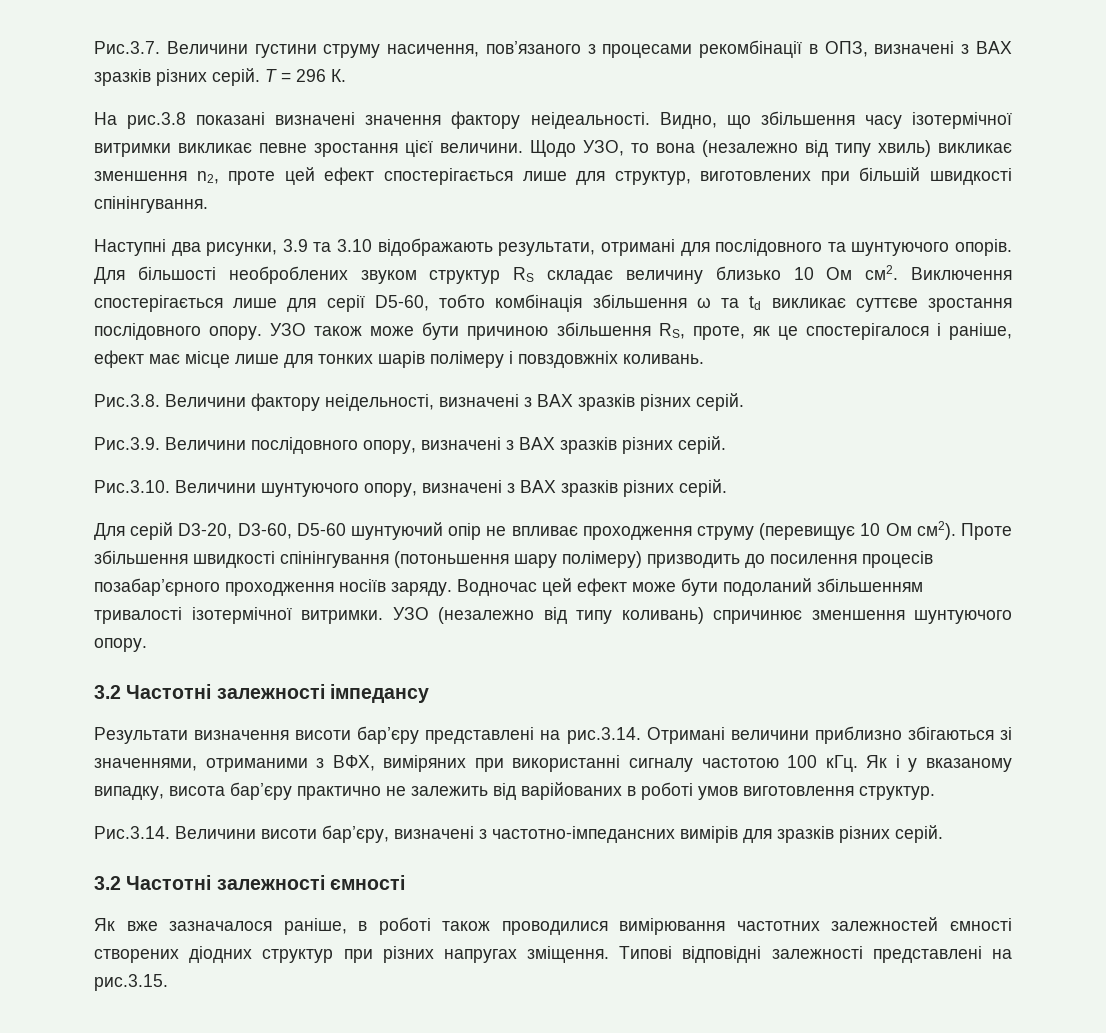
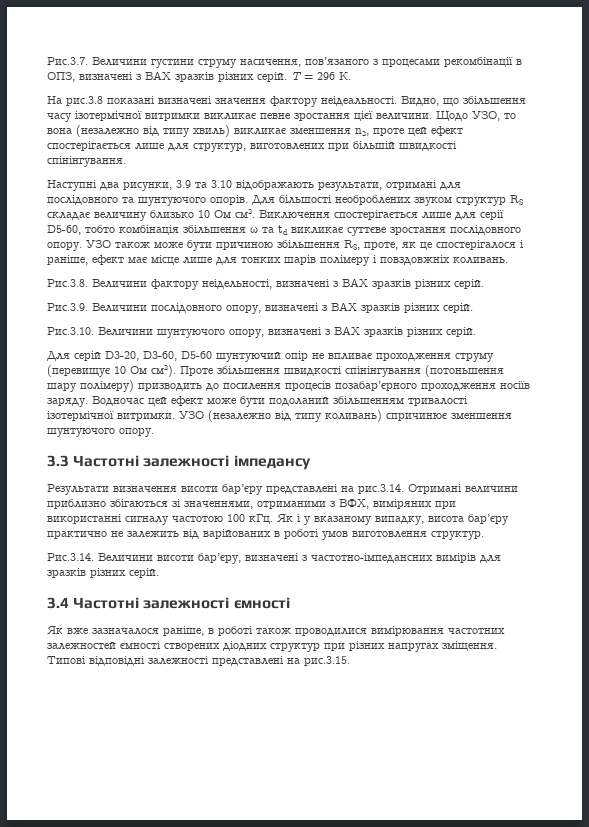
[94,685,121,699] 3.2 -> [47,455,69,467] 3.3
[94,876,121,890] 3.2 -> [47,597,69,609] 3.4

